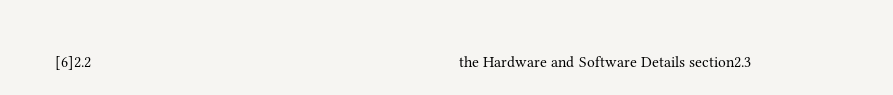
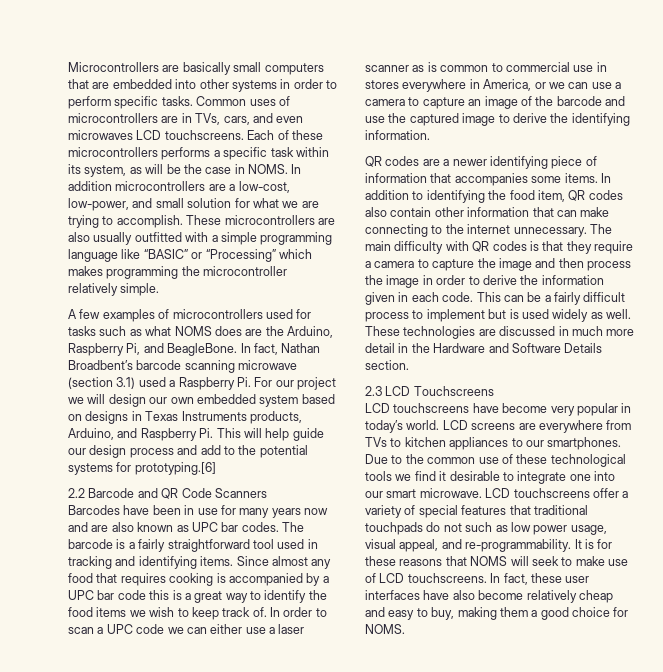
[55,56,91,70] [6]2.2 // -> [68,62,324,75] [68,79,337,92] [68,96,290,109] [68,113,304,125] [68,130,323,140] [68,147,329,160] [68,164,302,177] [68,181,290,193] [68,198,319,211] [68,215,335,228] [68,232,333,245] [68,249,312,262] [68,266,288,279] [68,283,160,296] [68,309,312,322] [68,326,333,338] [68,343,321,356] [68,360,298,373] [68,377,336,390] [68,394,335,407] [68,411,302,424] [68,428,324,441] [68,445,308,458] [68,462,216,475] [68,488,267,499] [68,505,328,518] [68,522,304,532] [68,539,318,552] [68,556,332,569] [68,573,329,586] [68,590,327,603] [68,607,327,620] [68,624,305,634] [365,62,607,72] [365,79,621,92] [365,96,625,109] [365,113,630,126] [365,130,430,140] [365,156,597,169] [365,173,611,186] [365,190,623,203] [365,207,610,217] [365,224,612,237] [365,241,633,254] [365,258,631,271] [365,275,604,288] [365,292,626,305] [365,309,631,322] [365,326,635,339] [365,343,409,353] Microcontrollers are basically small computers that are embedded into other systems in order to perform specific tasks. Common uses of microcontrollers are in TVs, cars, and even microwaves LCD touchscreens. Each of these microcontrollers performs a specific task within its system, as will be the case in NOMS. In addition microcontrollers are a low-cost, low-power, and small solution for what we are trying to accomplish. These microcontrollers are also usually outfitted with a simple programming language like “BASIC” or “Processing” which makes programming the microcontroller relatively simple. // A few examples of microcontrollers used for tasks such as what NOMS does are the Arduino, Raspberry Pi, and BeagleBone. In fact, Nathan Broadbent’s barcode scanning microwave (section 3.1) used a Raspberry Pi. For our project we will design our own embedded system based on designs in Texas Instruments products, Arduino, and Raspberry Pi. This will help guide our design process and add to the potential systems for prototyping.[6] // 2.2 Barcode and QR Code Scanners // Barcodes have been in use for many years now and are also known as UPC bar codes. The barcode is a fairly straightforward tool used in tracking and identifying items. Since almost any food that requires cooking is accompanied by a UPC bar code this is a great way to identify the food items we wish to keep track of. In order to scan a UPC code we can either use a laser scanner as is common to commercial use in stores everywhere in America, or we can use a camera to capture an image of the barcode and use the captured image to derive the identifying information. // QR codes are a newer identifying piece of information that accompanies some items. In addition to identifying the food item, QR codes also contain other information that can make connecting to the internet unnecessary. The main difficulty with QR codes is that they require a camera to capture the image and then process the image in order to derive the information given in each code. This can be a fairly difficult process to implement but is used widely as well. These technologies are discussed in much more detail in
[688,57,751,68] section2.3 -> [365,360,409,370] [365,386,494,396] [365,403,632,416] [365,420,632,433] [365,437,622,450] [365,454,626,467] [365,471,615,484] [365,488,629,498] [365,505,588,518] [365,522,607,535] [365,539,613,552] [365,556,628,566] [365,573,590,585] [365,590,613,603] [365,607,629,620] [365,624,405,634] section. // 2.3 LCD Touchscreens // LCD touchscreens have become very popular in today’s world. LCD screens are everywhere from TVs to kitchen appliances to our smartphones. Due to the common use of these technological tools we find it desirable to integrate one into our smart microwave. LCD touchscreens offer a variety of special features that traditional touchpads do not such as low power usage, visual appeal, and re-programmability. It is for these reasons that NOMS will seek to make use of LCD touchscreens. In fact, these user interfaces have also become relatively cheap and easy to buy, making them a good choice for NOMS.

